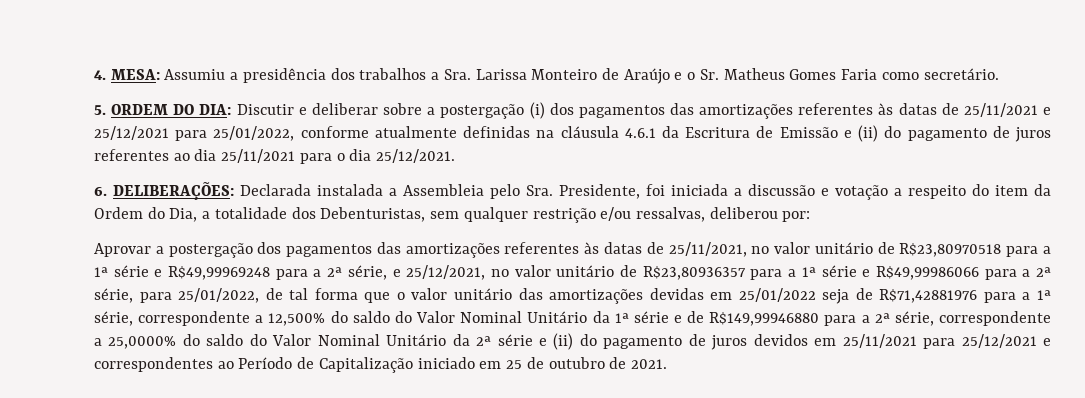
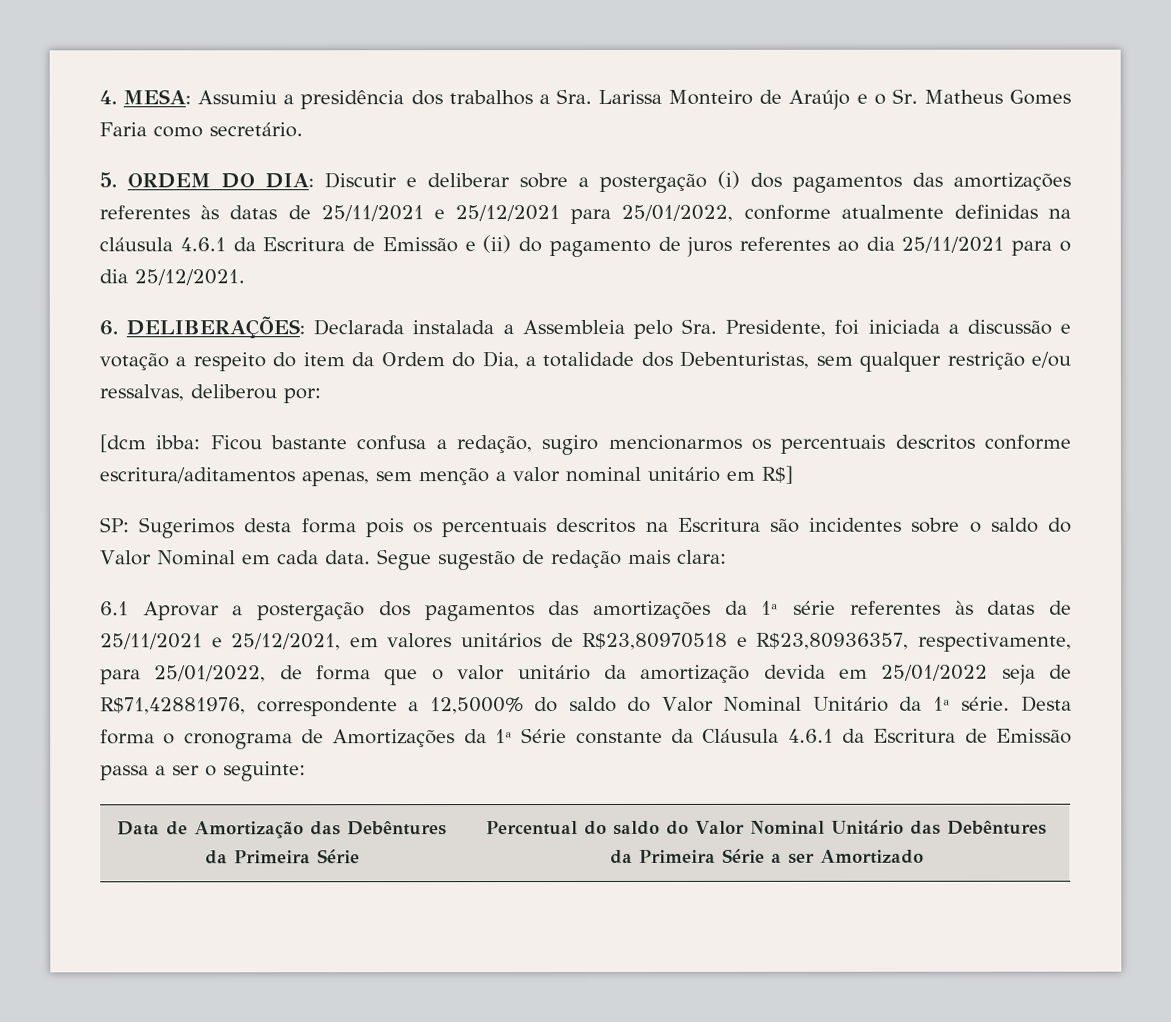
(811, 216) none -> [99,434,1071,456] [99,465,793,487] [100,517,1073,539] [100,549,727,571] [100,601,129,616] [dcm ibba: Ficou bastante confusa a redação, sugiro mencionarmos os percentuais descritos conforme escritura/aditamentos apenas, sem menção a valor nominal unitário em R$] // SP: Sugerimos desta forma pois os percentuais descritos na Escritura são incidentes sobre o saldo do Valor Nominal em cada data. Segue sugestão de redação mais clara: // 6.1
[504,242,1052,257] [94,265,1051,280] [94,288,133,303] referentes às datas de 25/11/2021, no valor unitário de R$23,80970518 para a 1ª série e R$49,99969248 para a 2ª série, e 25/12/2021, no valor unitário de R$23,80936357 para a 1ª série e R$49,99986066 para a 2ª série, -> [724,600,1072,615] [100,632,1072,652] da 1ª série referentes às datas de 25/11/2021 e 25/12/2021, em valores unitários de R$23,80970518 e R$23,80936357, respectivamente,
[289,288,309,300] tal -> (303, 672) none
[518,288,704,304] das amortizações devidas -> [603,664,826,683] da amortização devida
[879,289,1051,303] [94,311,326,326] R$71,42881976 para a 1ª série, correspondente a 12,500% -> [100,697,524,717] R$71,42881976, correspondente a 12,5000%
[633,311,1051,326] [94,333,1052,350] [94,357,667,373] série e de R$149,99946880 para a 2ª série, correspondente a 25,0000% do saldo do Valor Nominal Unitário da 2ª série e (ii) do pagamento de juros devidos em 25/11/2021 para 25/12/2021 e correspondentes ao Período de Capitalização iniciado em 25 de outubro de 2021. -> [961,695,1072,712] [100,728,1073,750] [100,761,306,782] [117,821,447,839] [204,849,360,865] [486,819,1047,836] [609,848,924,864] série. Desta forma o cronograma de Amortizações da 1ª Série constante da Cláusula 4.6.1 da Escritura de Emissão passa a ser o seguinte: // Data de Amortização das Debêntures da Primeira Série | Percentual do saldo do Valor Nominal Unitário das Debêntures da Primeira Série a ser Amortizado

